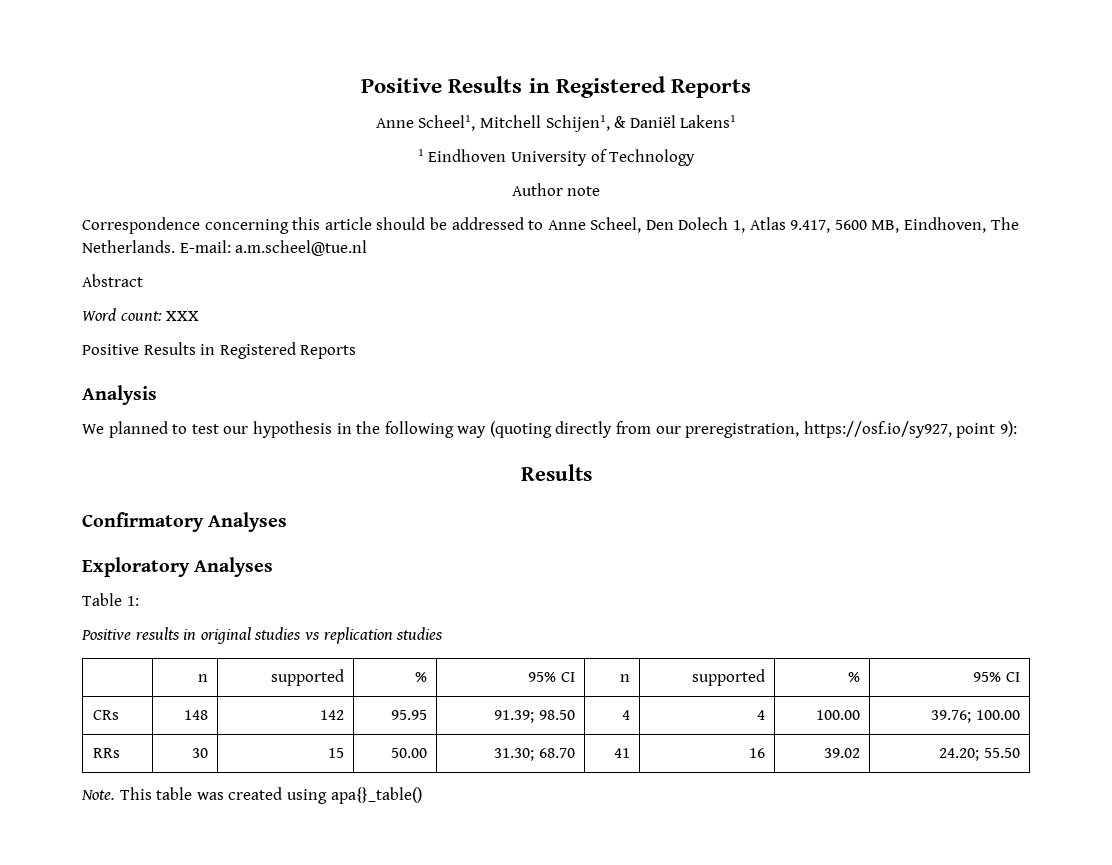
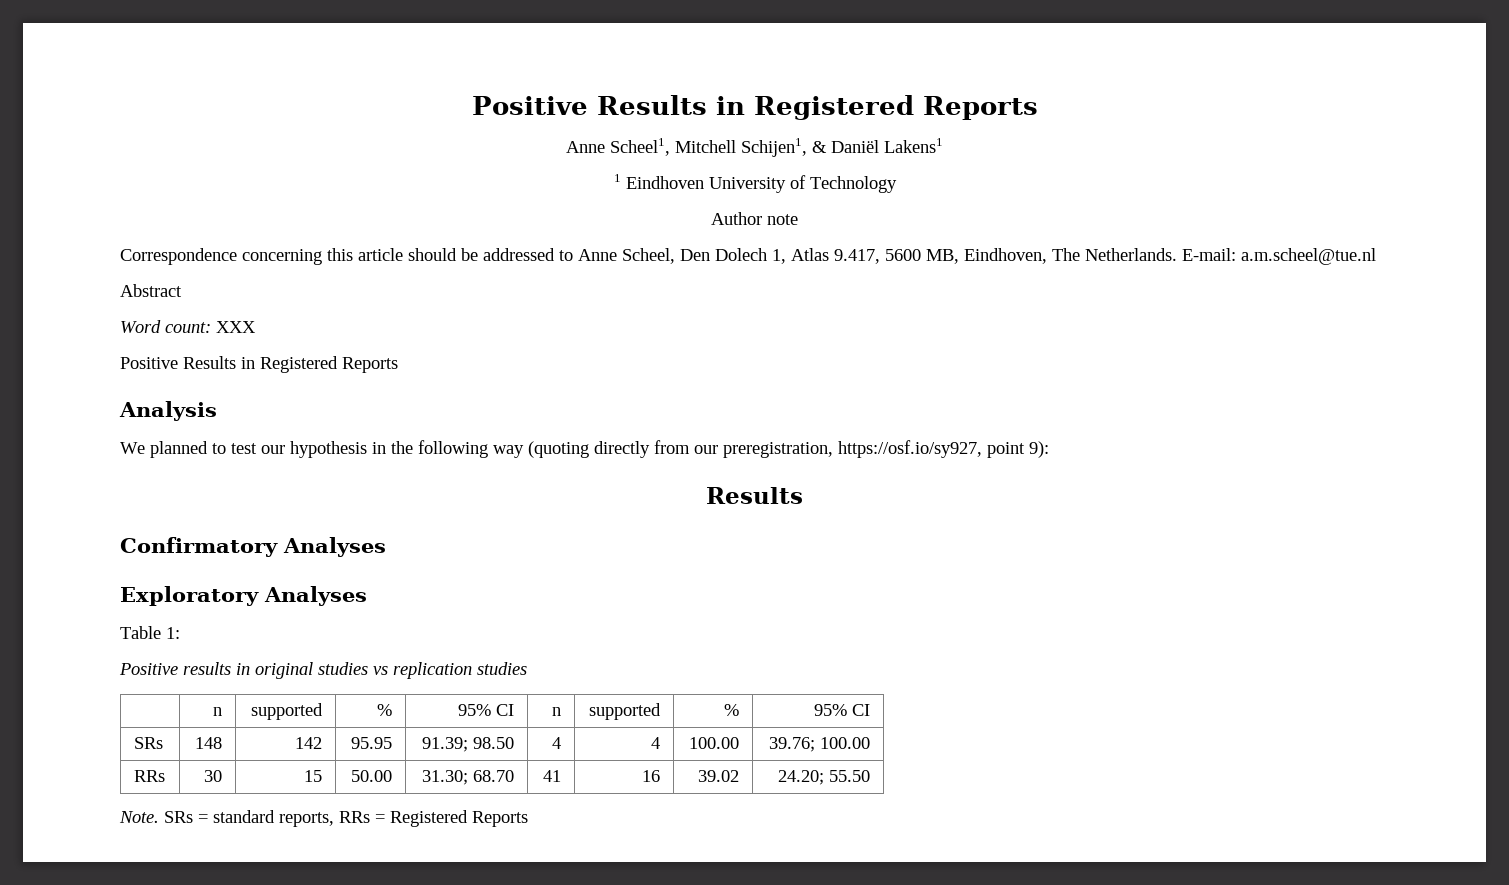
[92,710,119,720] CRs -> [133,737,163,749] SRs
[119,787,422,804] This table was created using apa{}_table() -> [164,810,528,827] SRs = standard reports, RRs = Registered Reports

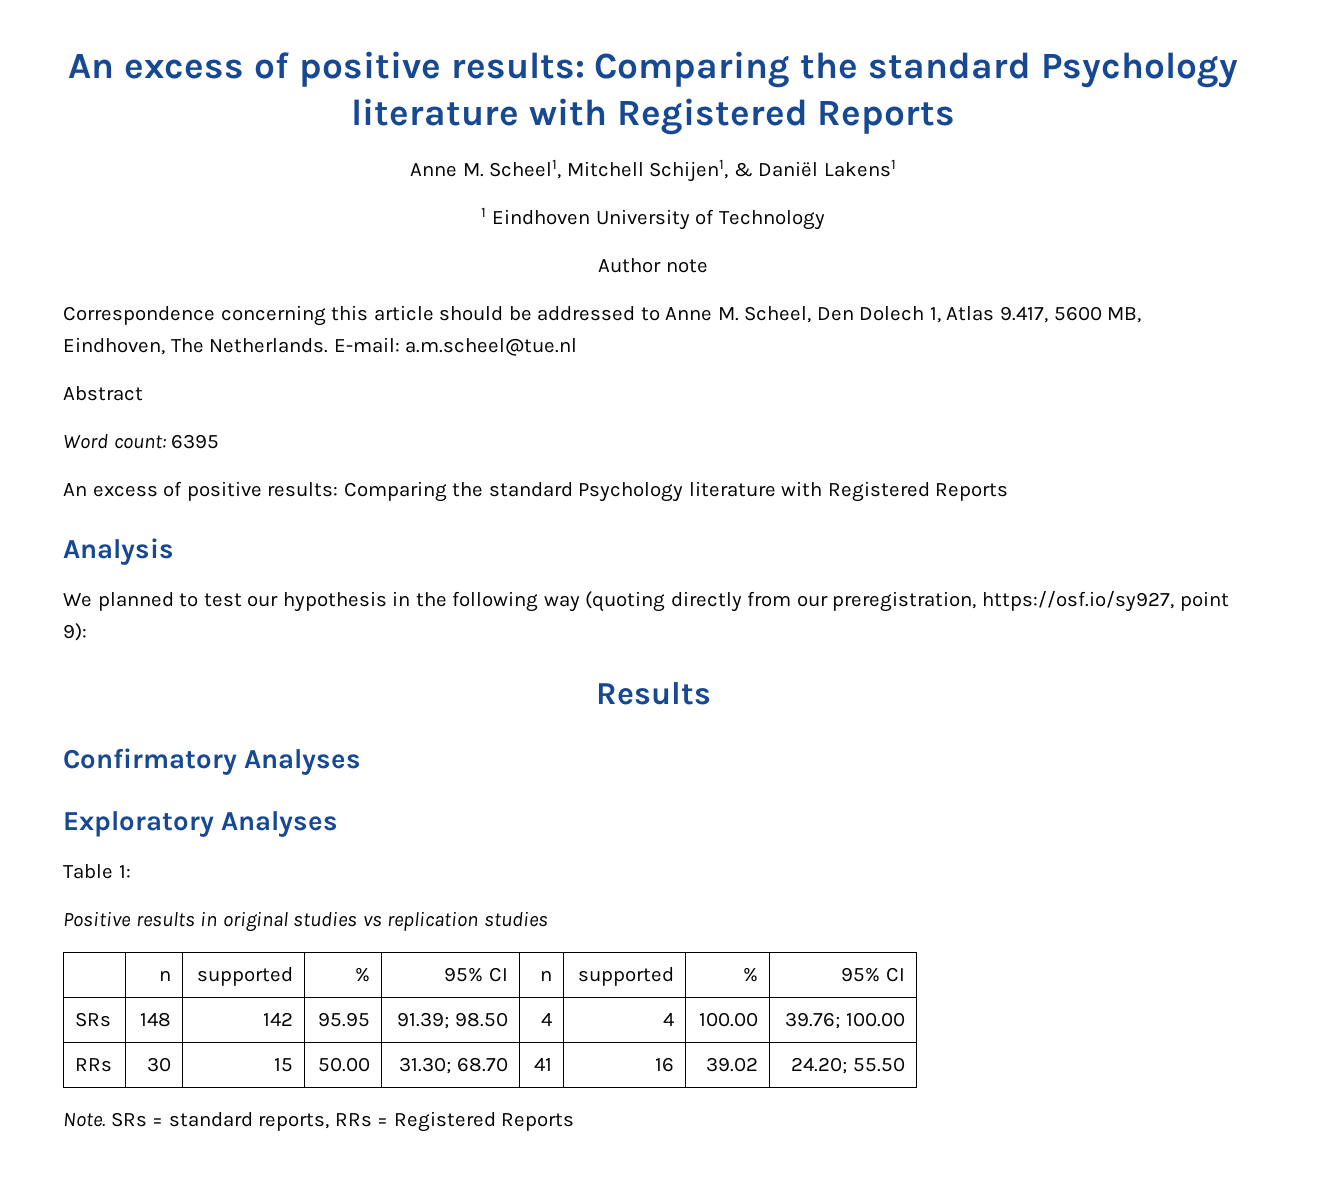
[471,95,745,115] Positive Results in -> [67,51,1239,88] [350,98,607,126] An excess of positive results: Comparing the standard Psychology literature with
(605, 147) none -> [462,163,484,177] M.
(617, 255) none -> [717,307,739,321] M.
[216,321,256,333] [120,356,255,369] XXX // Positive Results in -> [171,434,220,449] [63,481,823,502] 6395 // An excess of positive results: Comparing the standard Psychology literature with

